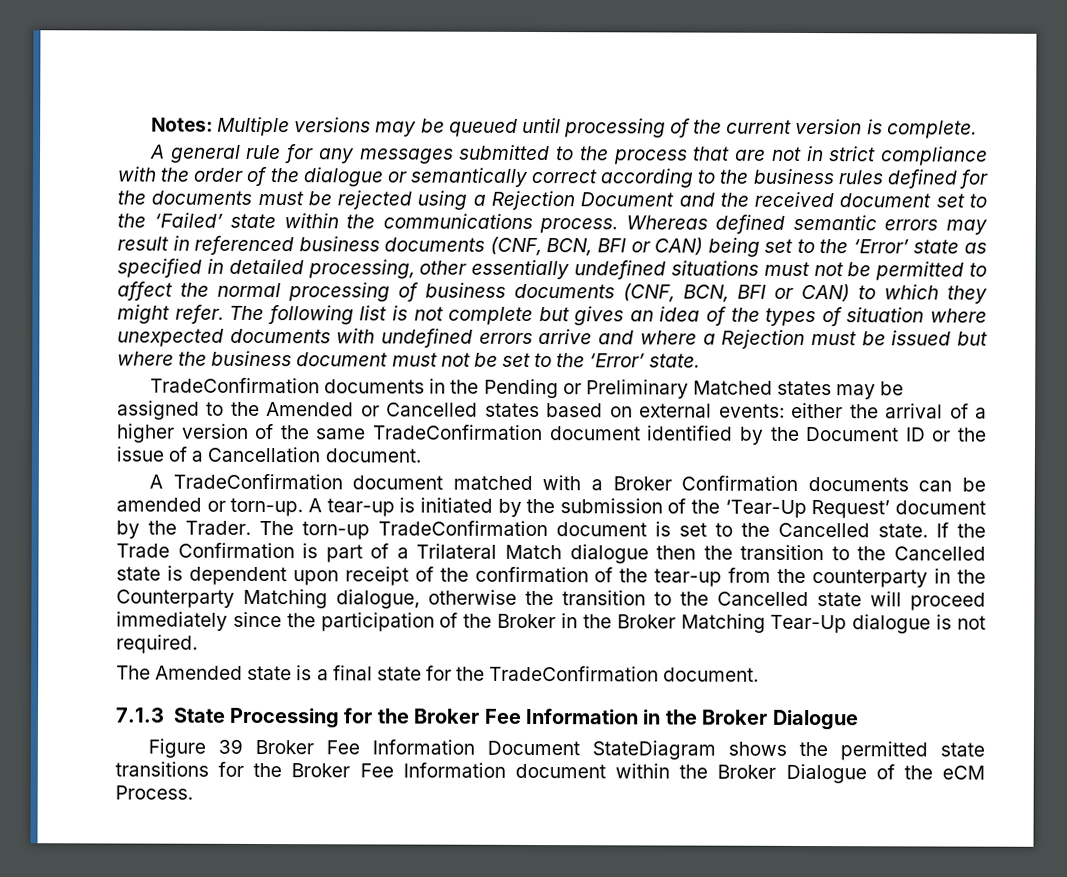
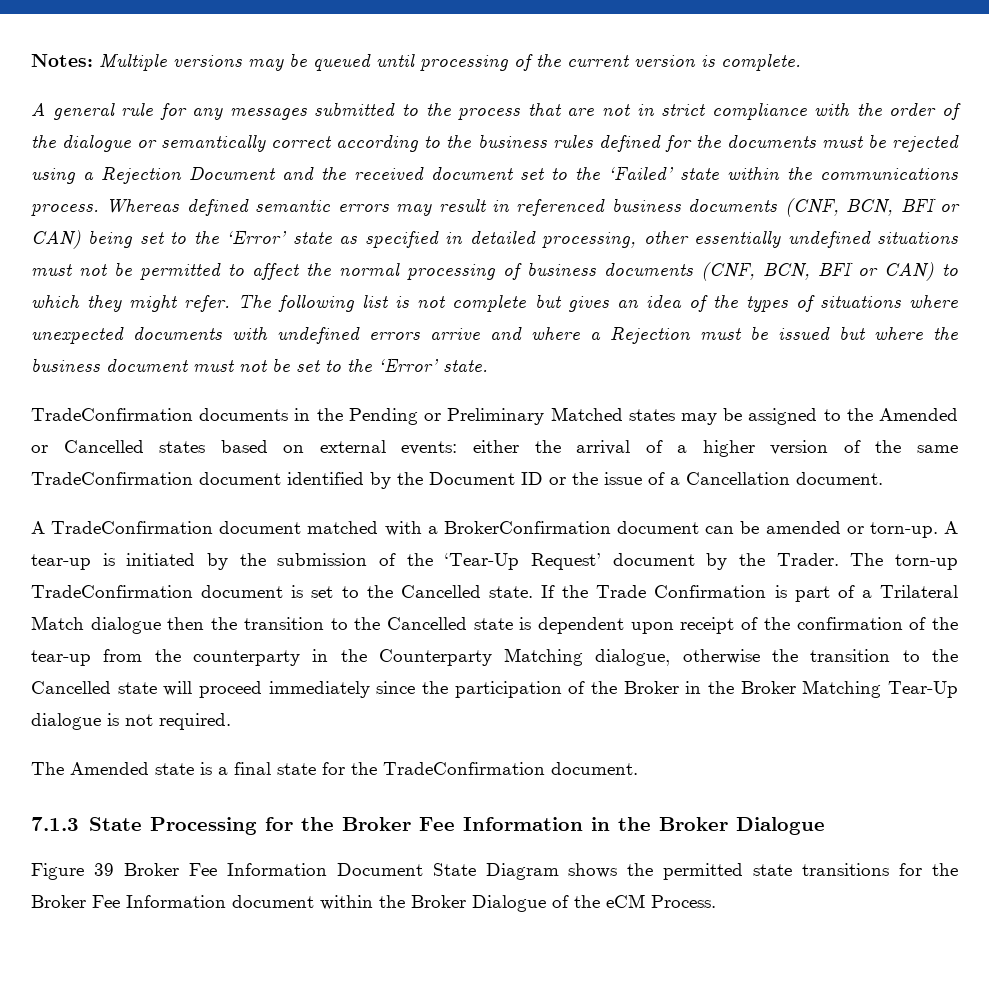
[846,307,925,323] situation -> [819,296,901,308] situations
[612,475,909,492] Broker Confirmation documents -> [443,521,700,534] BrokerConfirmation document
[592,740,717,760] StateDiagram -> [432,863,559,880] State Diagram

